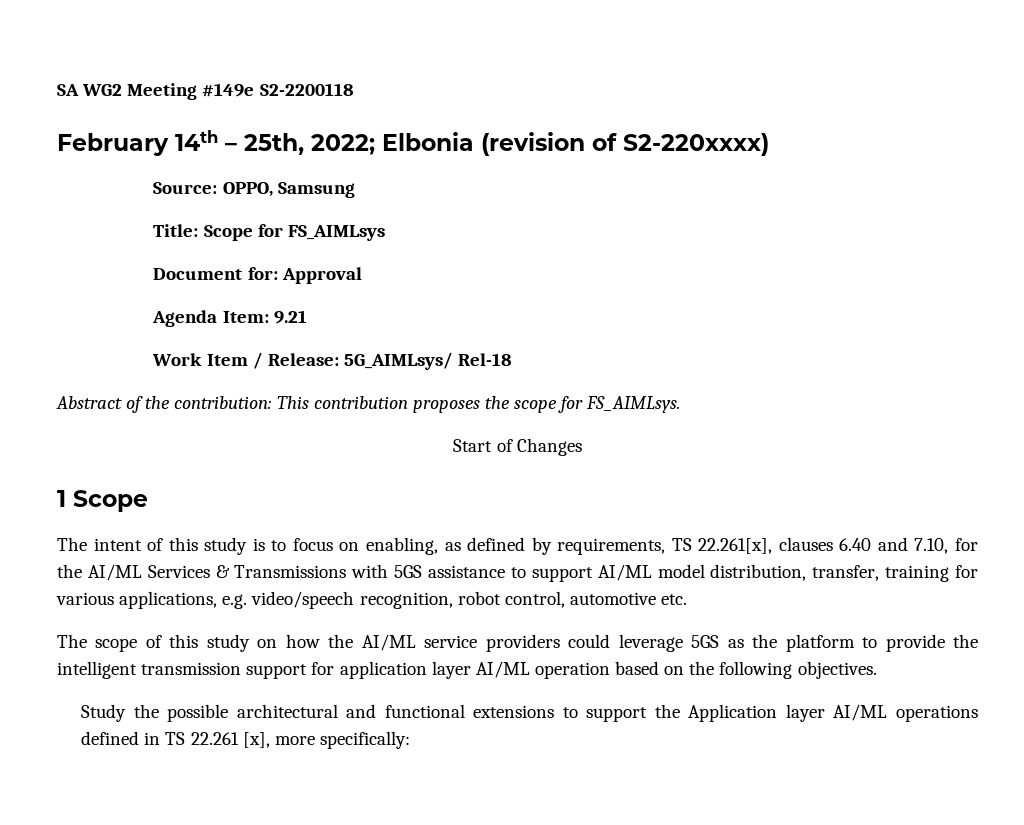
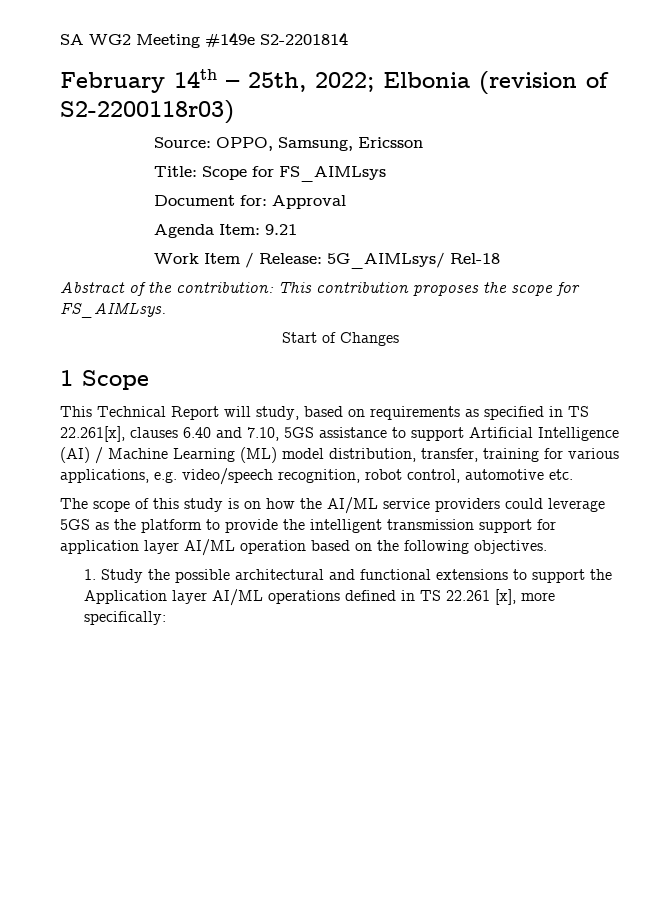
[259,83,354,96] S2-2200118 -> [260,32,348,45] S2-2201814
[623,133,769,156] S2-220xxxx) -> [60,100,234,124] S2-2200118r03)
[277,182,355,198] Samsung -> [278,137,424,151] Samsung, Ericsson
[57,537,666,555] The intent of this study is to focus on enabling, as defined by requirements, -> [60,406,563,420] This Technical Report will study, based on requirements as specified in
[954,538,978,551] [57,564,652,582] for the AI/ML Services & Transmissions with 5GS assistance to support AI/ML -> [284,427,619,441] [60,447,277,464] 5GS assistance to support Artificial Intelligence (AI) / Machine Learning (ML)
(250, 643) none -> [228,498,239,509] is
(877, 670) none -> [83,569,96,580] 1.

